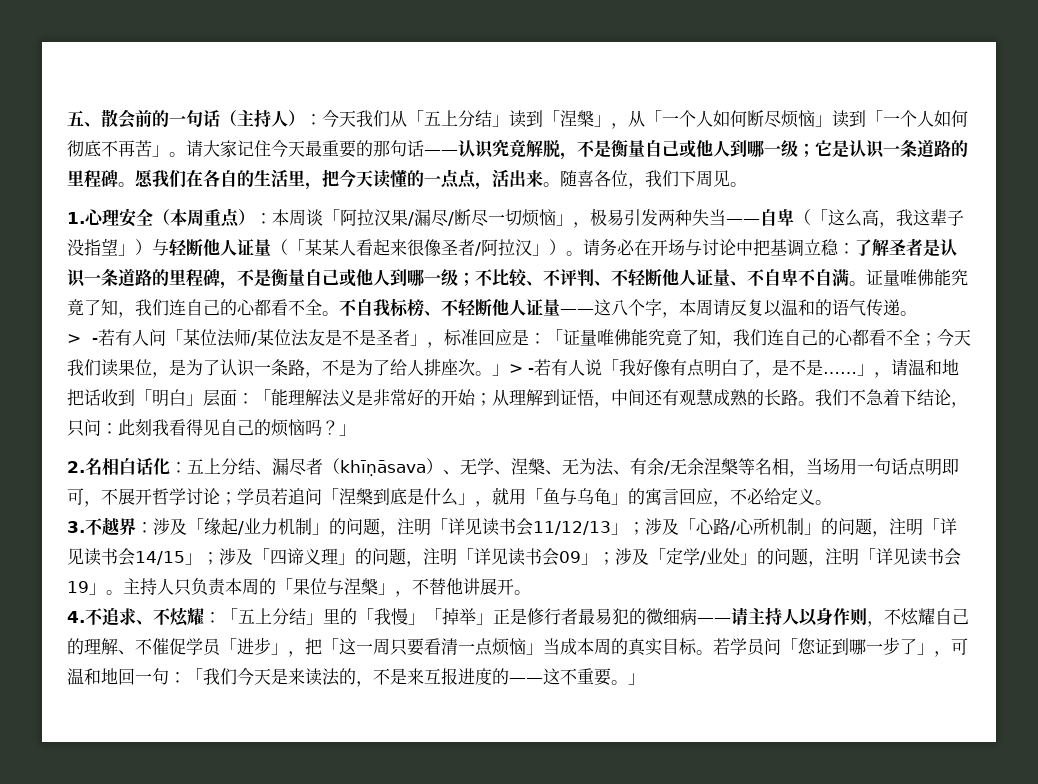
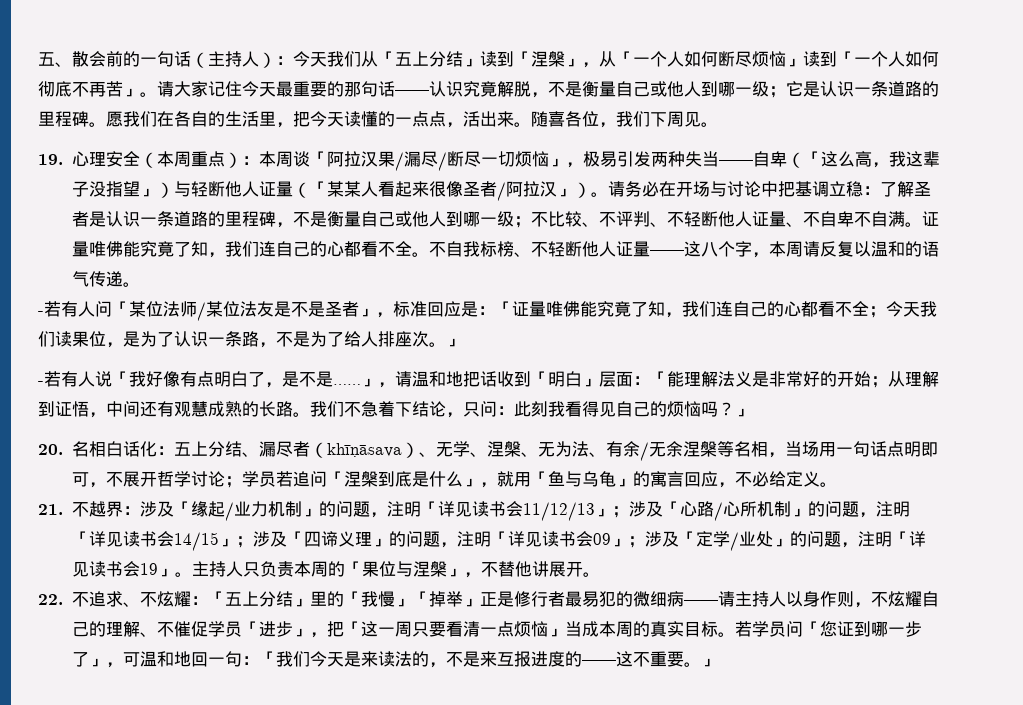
[67,212,85,224] 1. -> [38,154,63,165] 19.
[67,334,81,344] > -> (140, 284) none
[509,364,523,374] > -> (463, 342) //
[67,461,85,473] 2. -> [38,444,63,455] 20.
[67,521,85,533] 3. -> [38,504,63,515] 21.
[67,611,85,623] 4. -> [38,594,63,605] 22.

